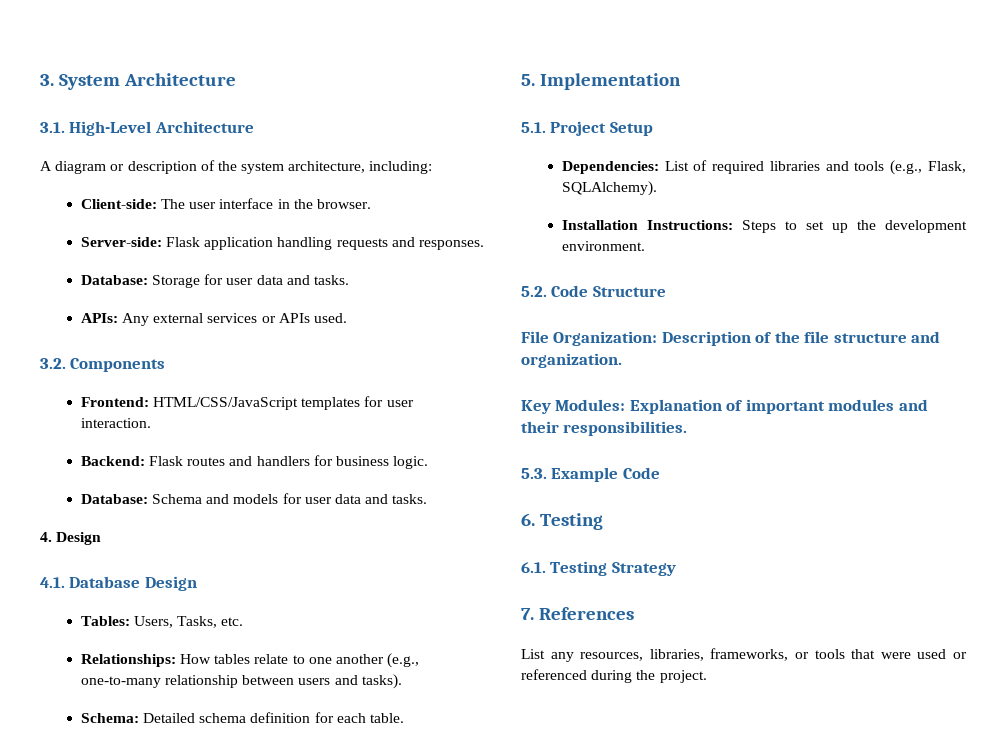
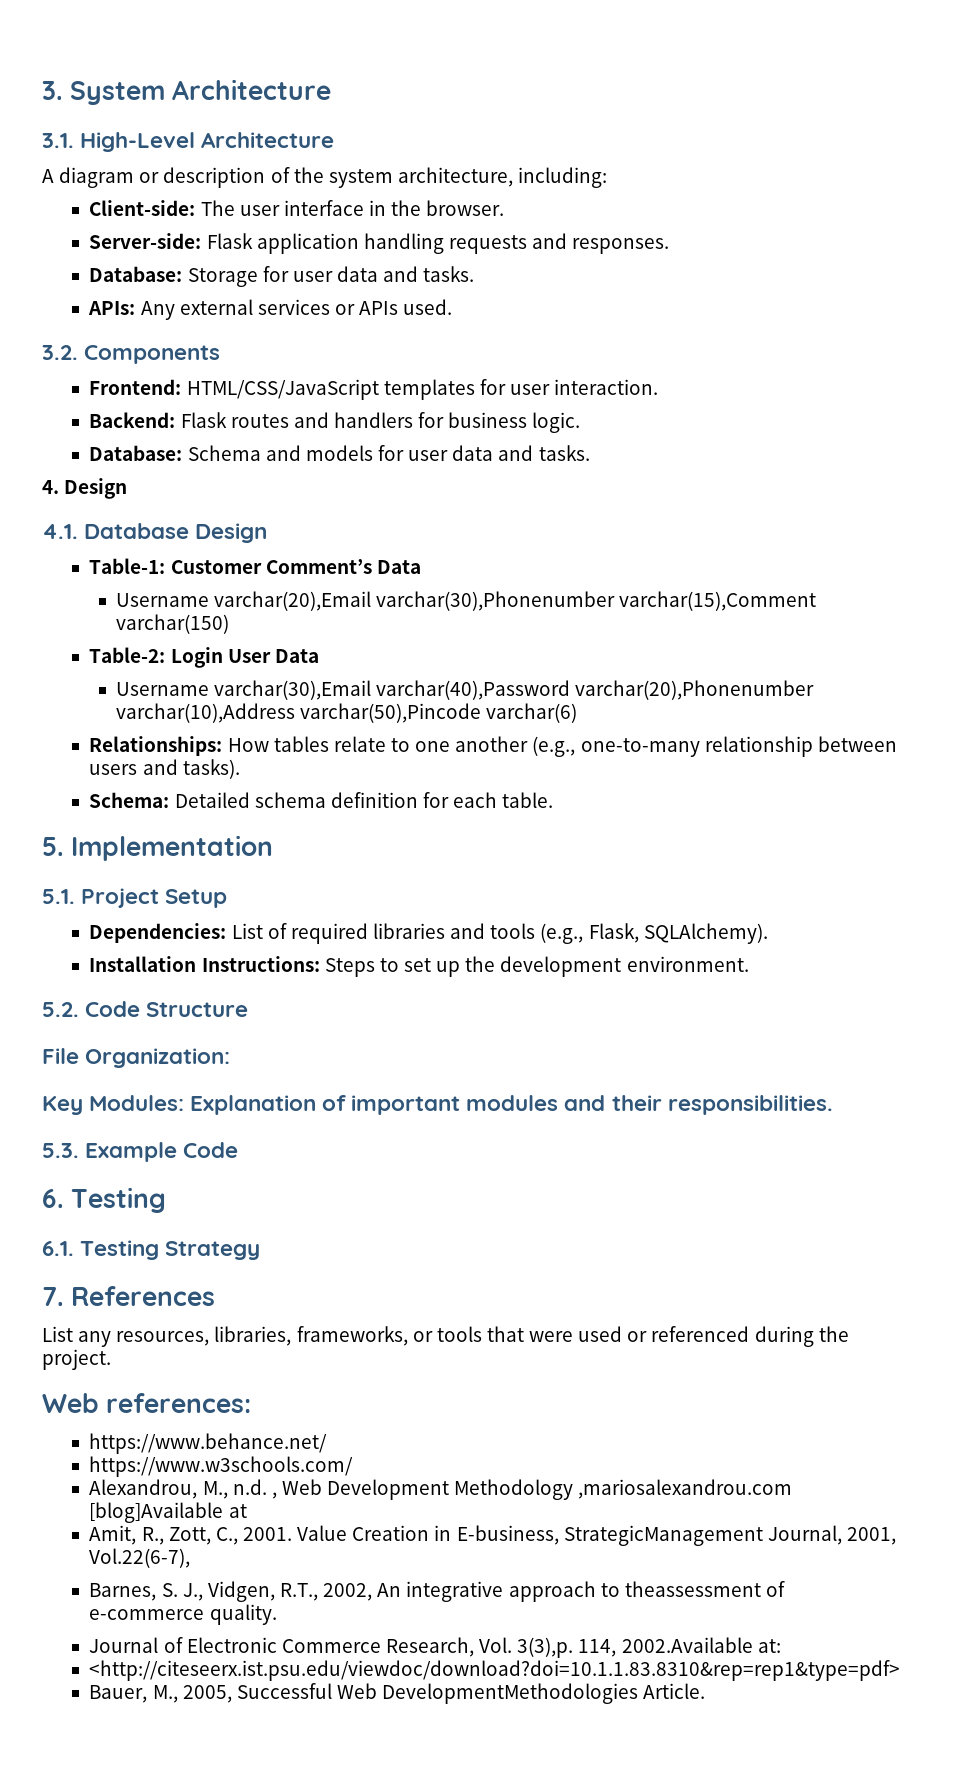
[80,616,244,628] Tables: Users, Tasks, etc. -> [89,558,421,574] [116,591,817,611] [116,614,230,634] [89,647,319,668] [116,680,815,700] [116,703,578,723] Table-1: Customer Comment’s Data // Username varchar(20),Email varchar(30),Phonenumber varchar(15),Comment varchar(150) // Table-2: Login User Data // Username varchar(30),Email varchar(40),Password varchar(20),Phonenumber varchar(10),Address varchar(50),Pincode varchar(6)
[661,331,941,346] [521,353,622,368] Description of the file structure and organization. -> (231, 1058) none
(707, 676) none -> [42,1393,252,1413] [89,1433,328,1454] [89,1456,354,1477] [89,1479,793,1500] [89,1502,247,1523] [89,1525,896,1546] [89,1548,191,1568] [89,1581,785,1602] [89,1604,277,1625] [89,1637,781,1658] [89,1660,901,1681] [89,1683,706,1704] // Web references: // https://www.behance.net/ // https://www.w3schools.com/ // Alexandrou, M., n.d. , Web Development Methodology ,mariosalexandrou.com [blog]Available at // Amit, R., Zott, C., 2001. Value Creation in E-business, StrategicManagement Journal, 2001, Vol.22(6-7), // Barnes, S. J., Vidgen, R.T., 2002, An integrative approach to theassessment of e-commerce quality. // Journal of Electronic Commerce Research, Vol. 3(3),p. 114, 2002.Available at: // <http://citeseerx.ist.psu.edu/viewdoc/download?doi=10.1.1.83.8310&rep=rep1&type=pdf> // Bauer, M., 2005, Successful Web DevelopmentMethodologies Article.

